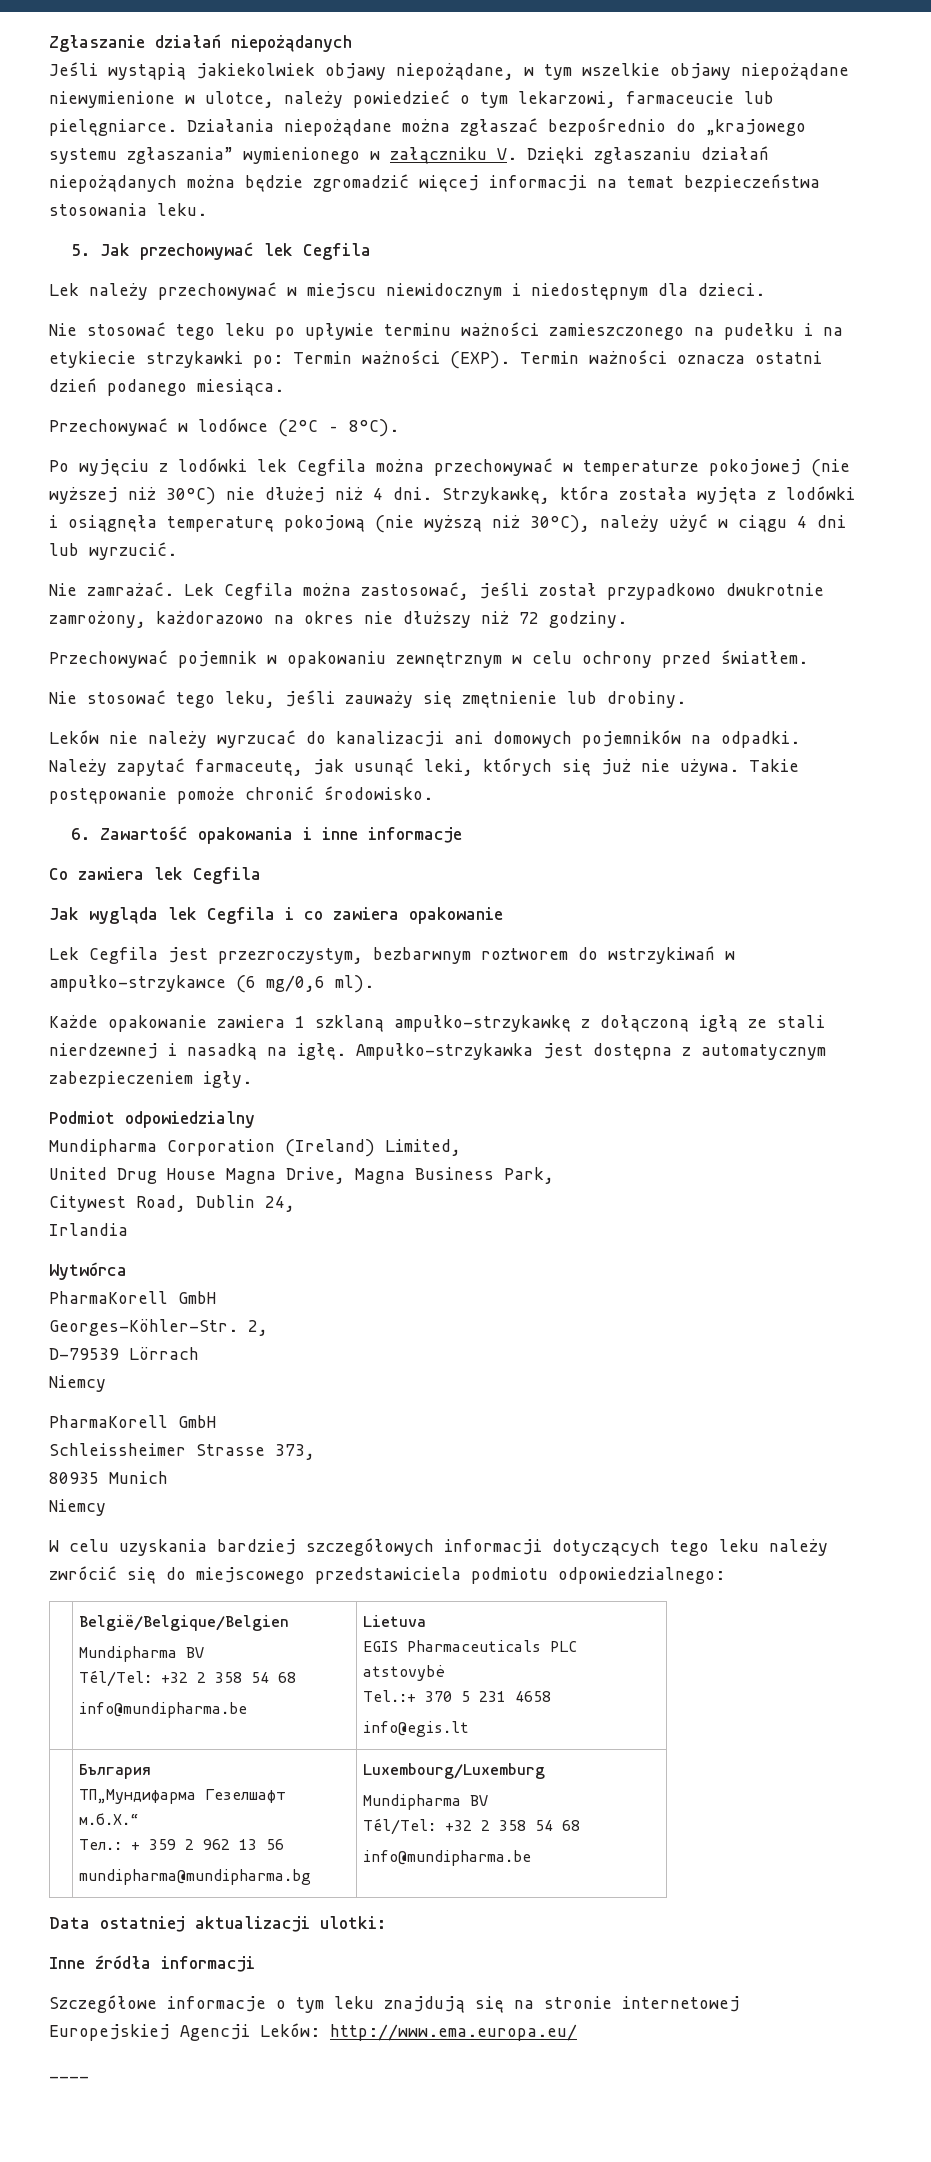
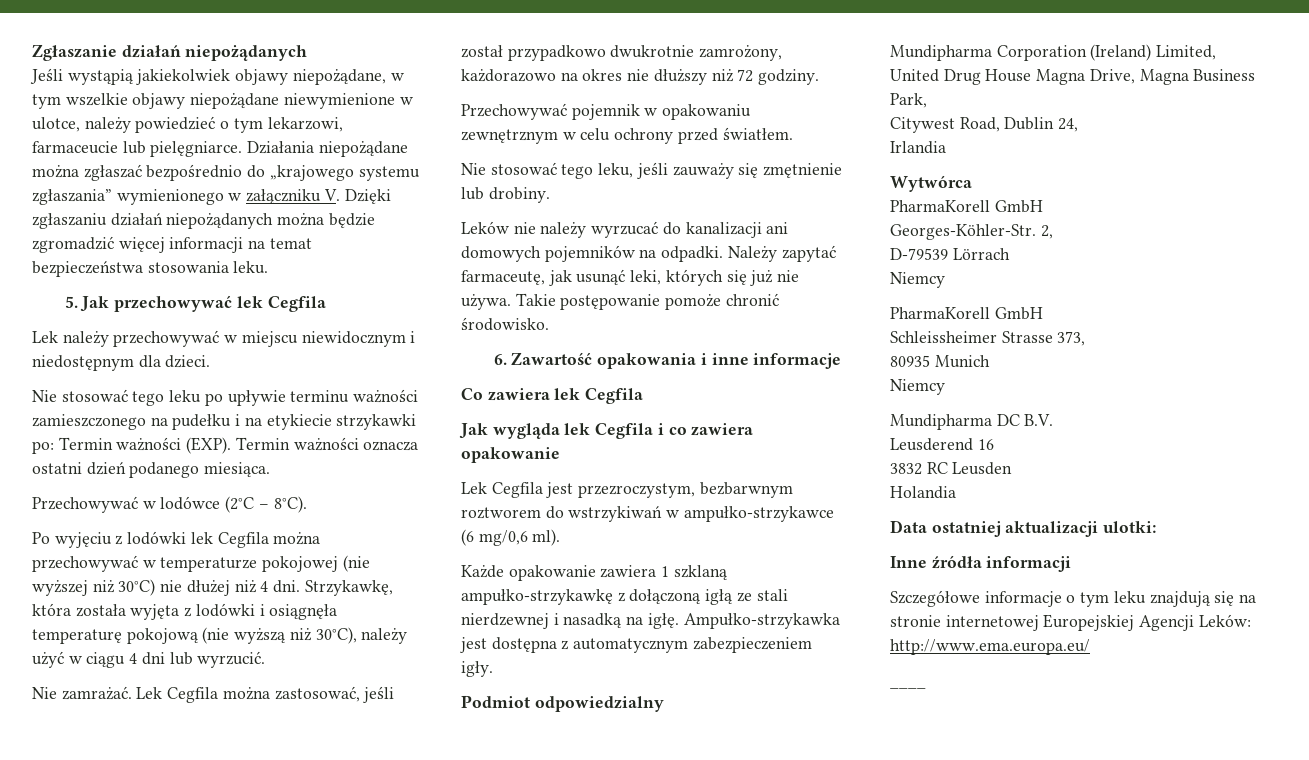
[49,1538,828,1557] [49,1566,725,1585] [79,1615,290,1631] [79,1646,205,1662] [79,1670,297,1687] [79,1702,248,1718] [363,1615,427,1627] [363,1640,578,1652] [363,1665,446,1681] [363,1690,552,1702] [363,1721,470,1737] [79,1764,152,1779] [79,1789,287,1804] [79,1813,140,1825] [79,1839,285,1851] [79,1869,312,1885] [363,1763,546,1779] [363,1794,489,1810] [363,1818,581,1835] [363,1850,532,1866] W celu uzyskania bardziej szczegółowych informacji dotyczących tego leku należy zwrócić się do miejscowego przedstawiciela podmiotu odpowiedzialnego: // | België/Belgique/Belgien // Mundipharma BV // Tél/Tel: +32 2 358 54 68 // info@mundipharma.be | Lietuva // EGIS Pharmaceuticals PLC atstovybė // Tel.:+ 370 5 231 4658 // info@egis.lt // | България // ТП„Мундифарма Гезелшафт м.б.Х.“ // Teл.: + 359 2 962 13 56 // mundipharma@mundipharma.bg | Luxembourg/Luxemburg // Mundipharma BV // Tél/Tel: +32 2 358 54 68 // info@mundipharma.be -> [890,414,1054,430] [890,438,994,451] [890,462,1013,475] [890,486,956,499] Mundipharma DC B.V. // Leusderend 16 // 3832 RC Leusden // Holandia

